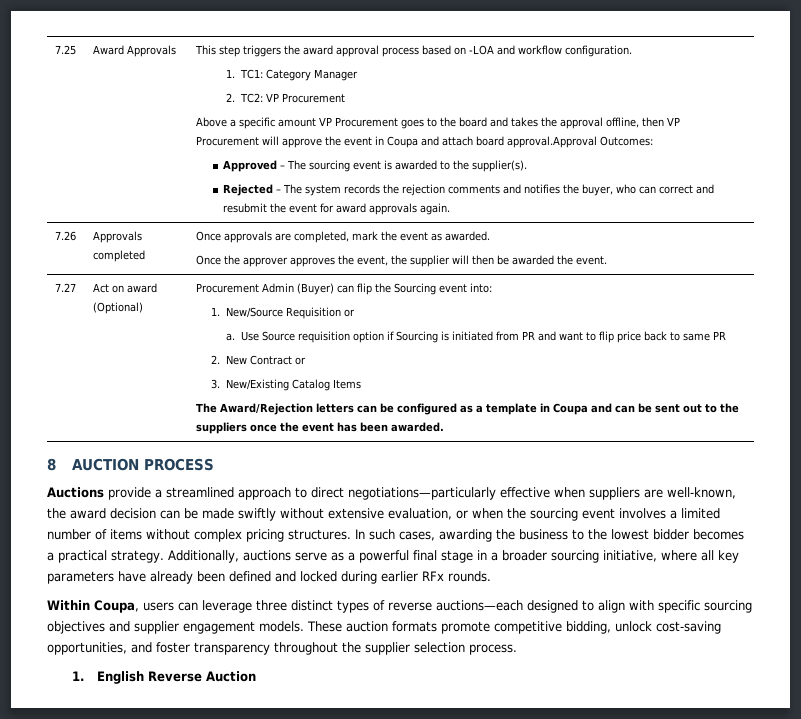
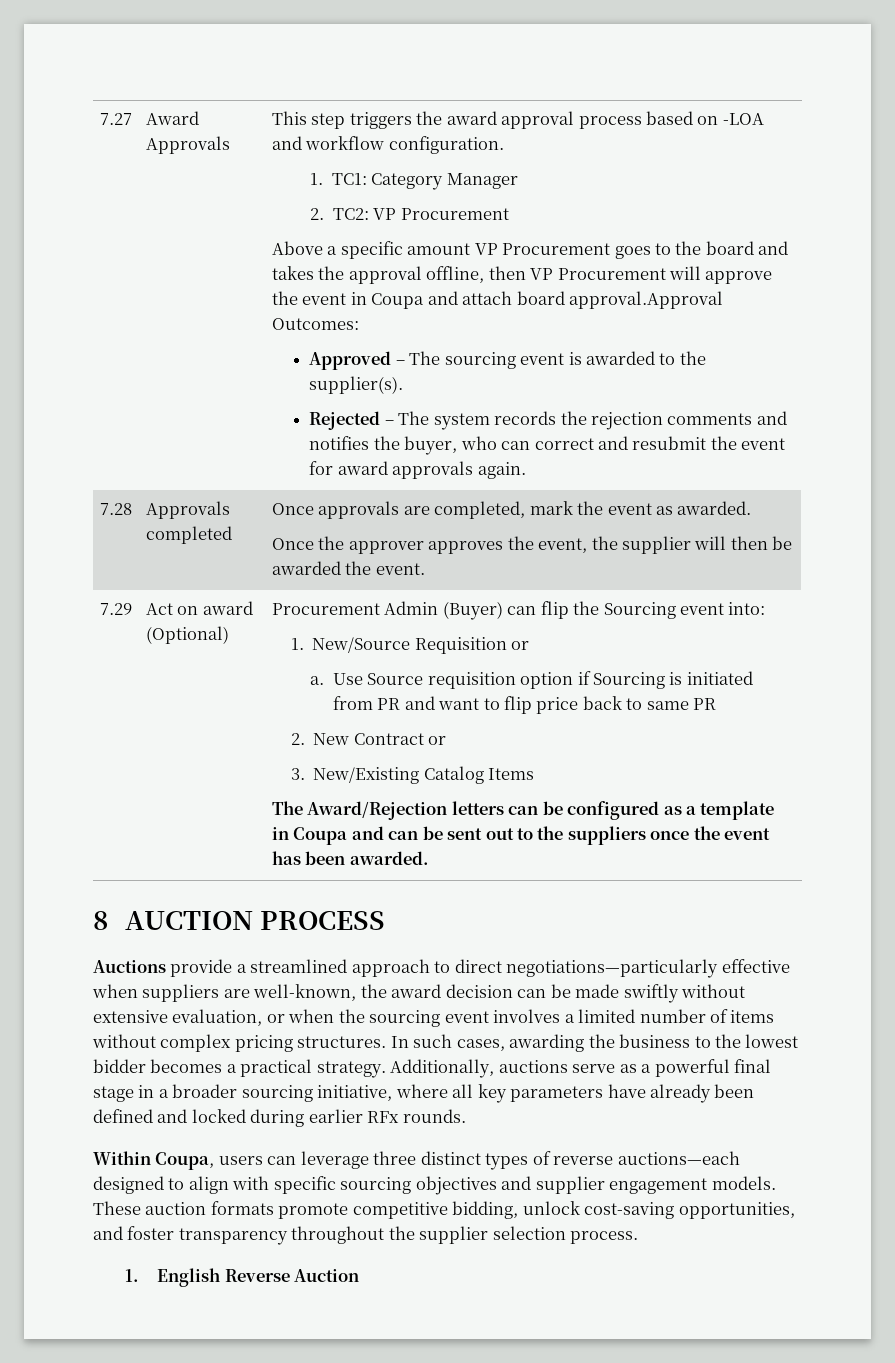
[55,45,77,55] 7.25 -> [99,113,132,125] 7.27
[55,231,77,241] 7.26 -> [99,503,132,515] 7.28
[55,283,77,292] 7.27 -> [99,603,132,615] 7.29

